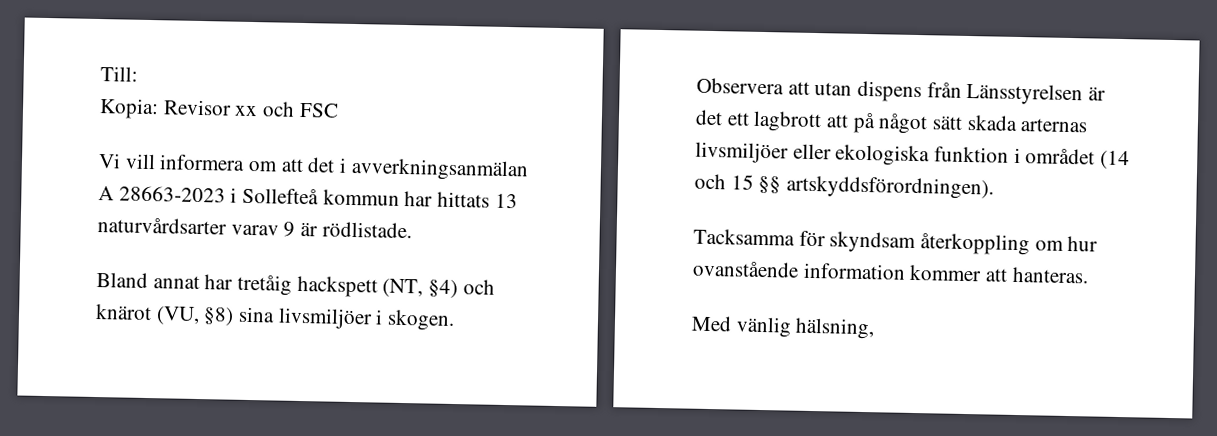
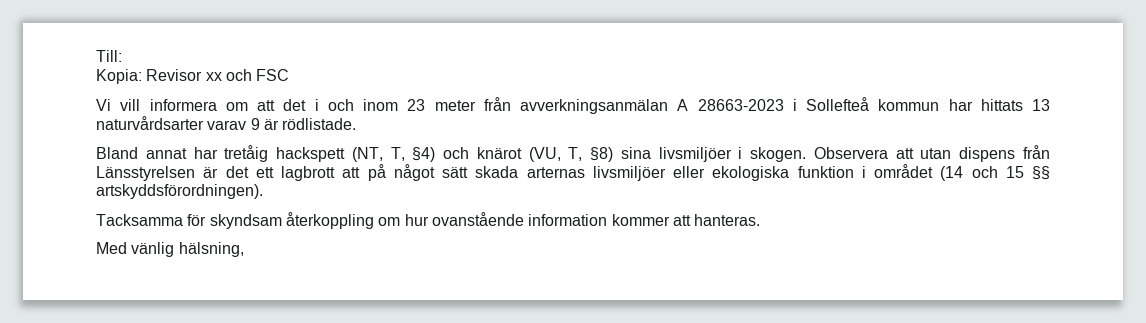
(348, 165) none -> [327,97,511,111] och inom 23 meter från
(424, 288) none -> [390,147,405,161] T,
(200, 316) none -> [568,147,583,161] T,

